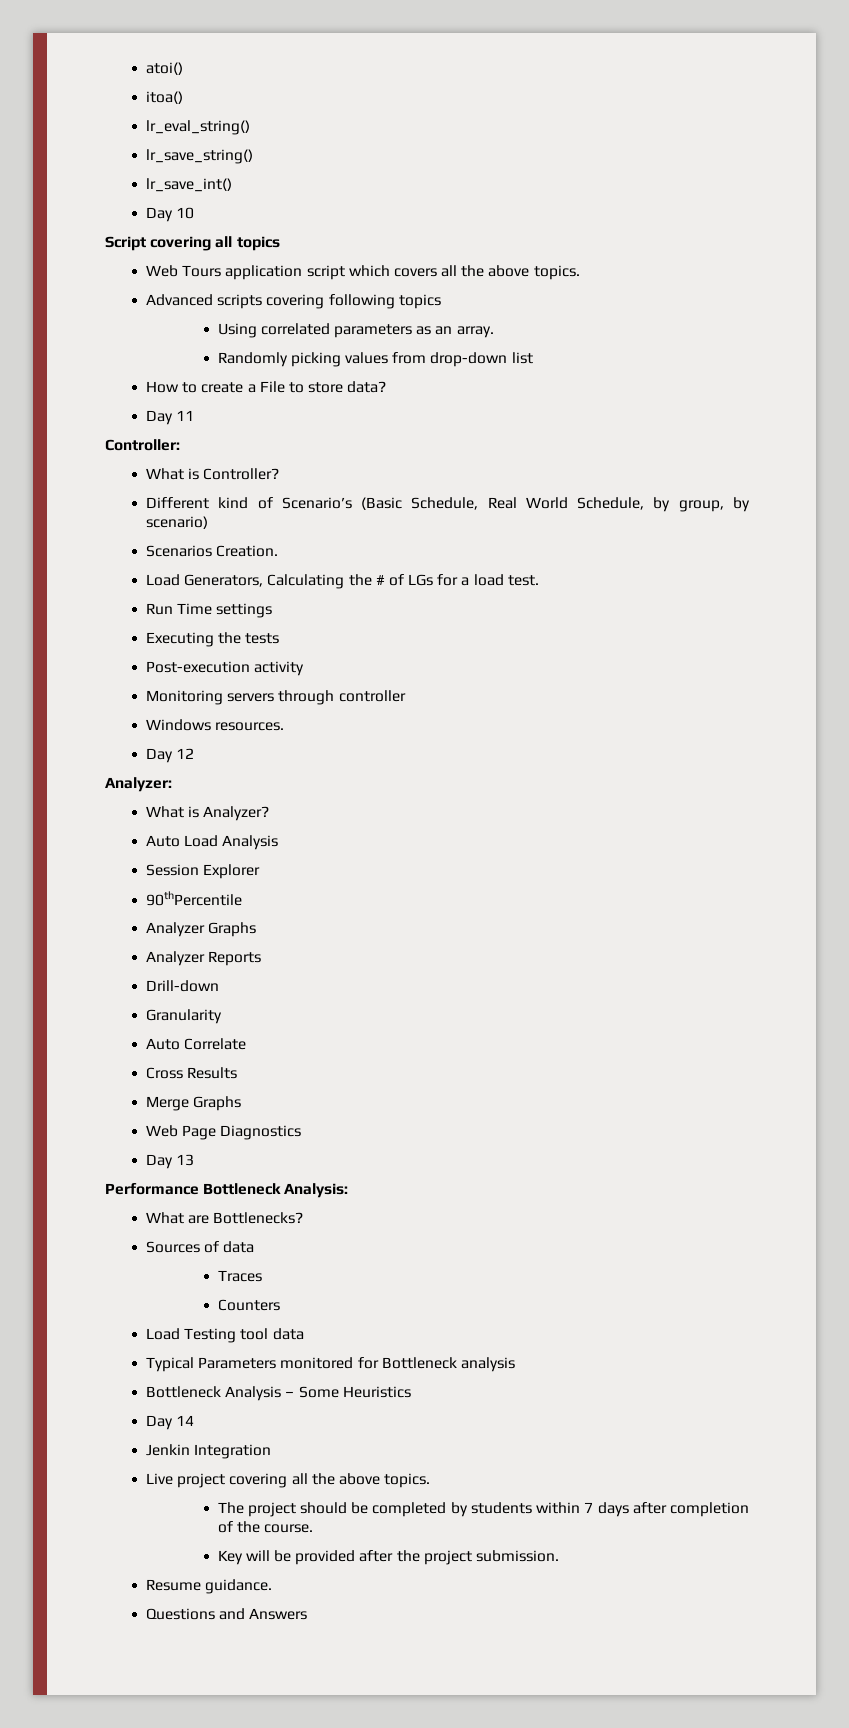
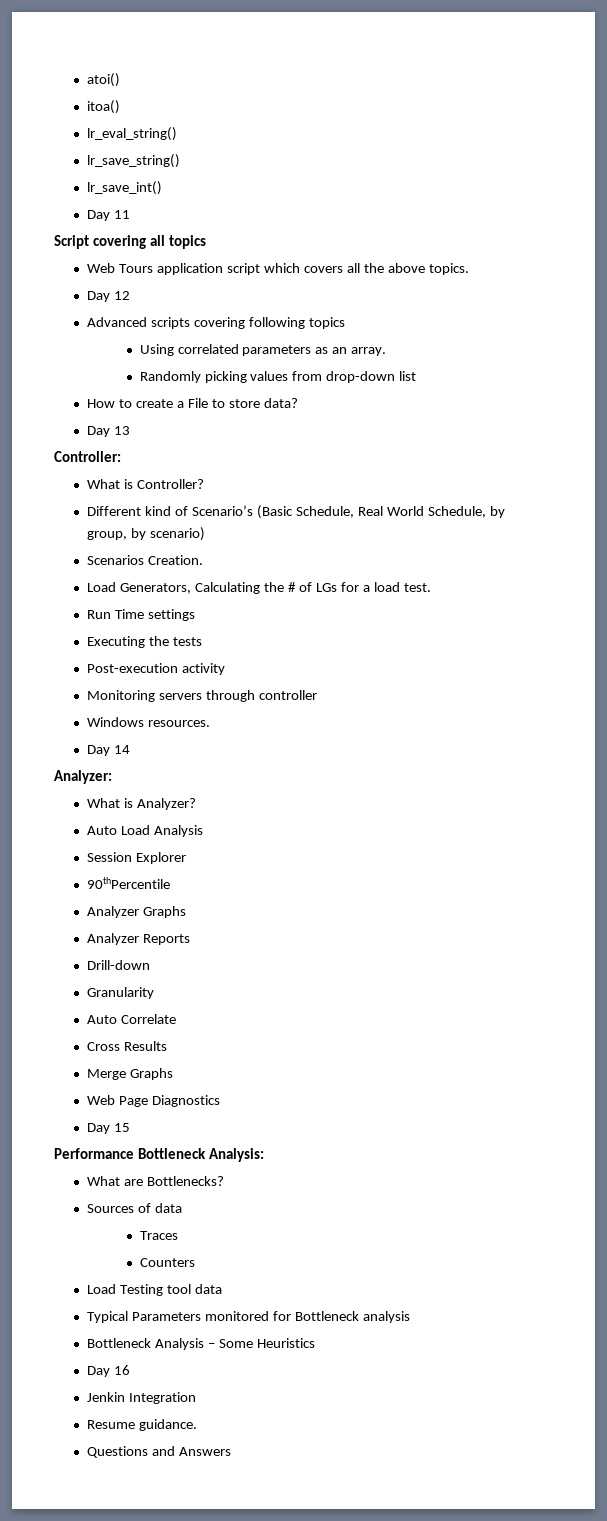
[176,207,195,219] 10 -> [114,210,131,219] 11
(580, 272) none -> [87,291,131,302] // Day 12
[176,410,195,421] 11 -> [114,426,131,435] 13
[176,748,195,759] 12 -> [114,745,131,754] 14
[176,1154,195,1166] 13 -> [114,1123,131,1132] 15
[176,1415,195,1426] 14 -> [114,1365,131,1375] 16
[145,1473,431,1488] [217,1502,749,1517] [217,1521,313,1533] [217,1550,559,1565] // Live project covering all the above topics. // The project should be completed by students within 7 days after completion of the course. // Key will be provided after the project submission. -> (197, 1398) none

